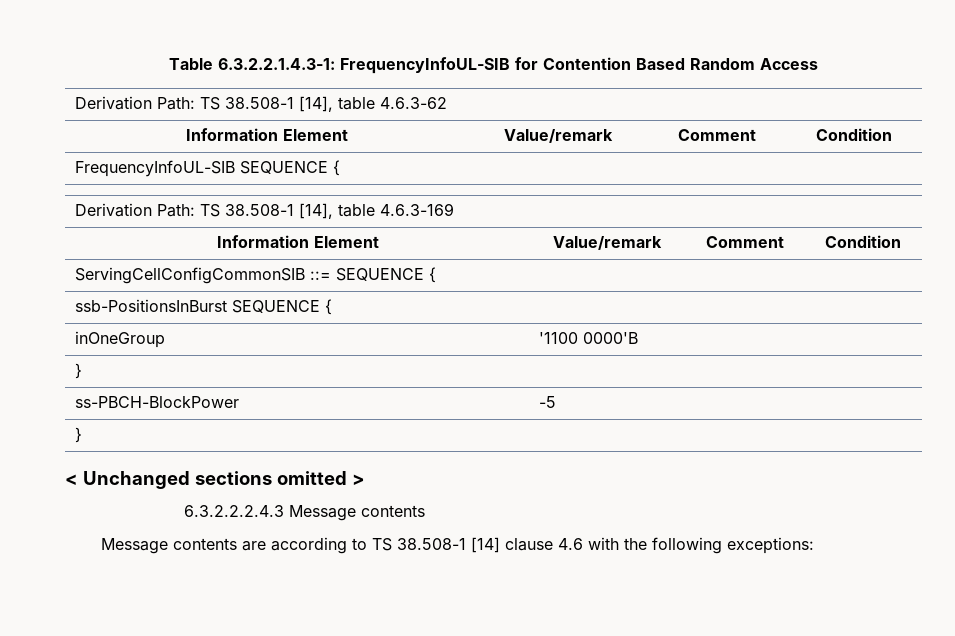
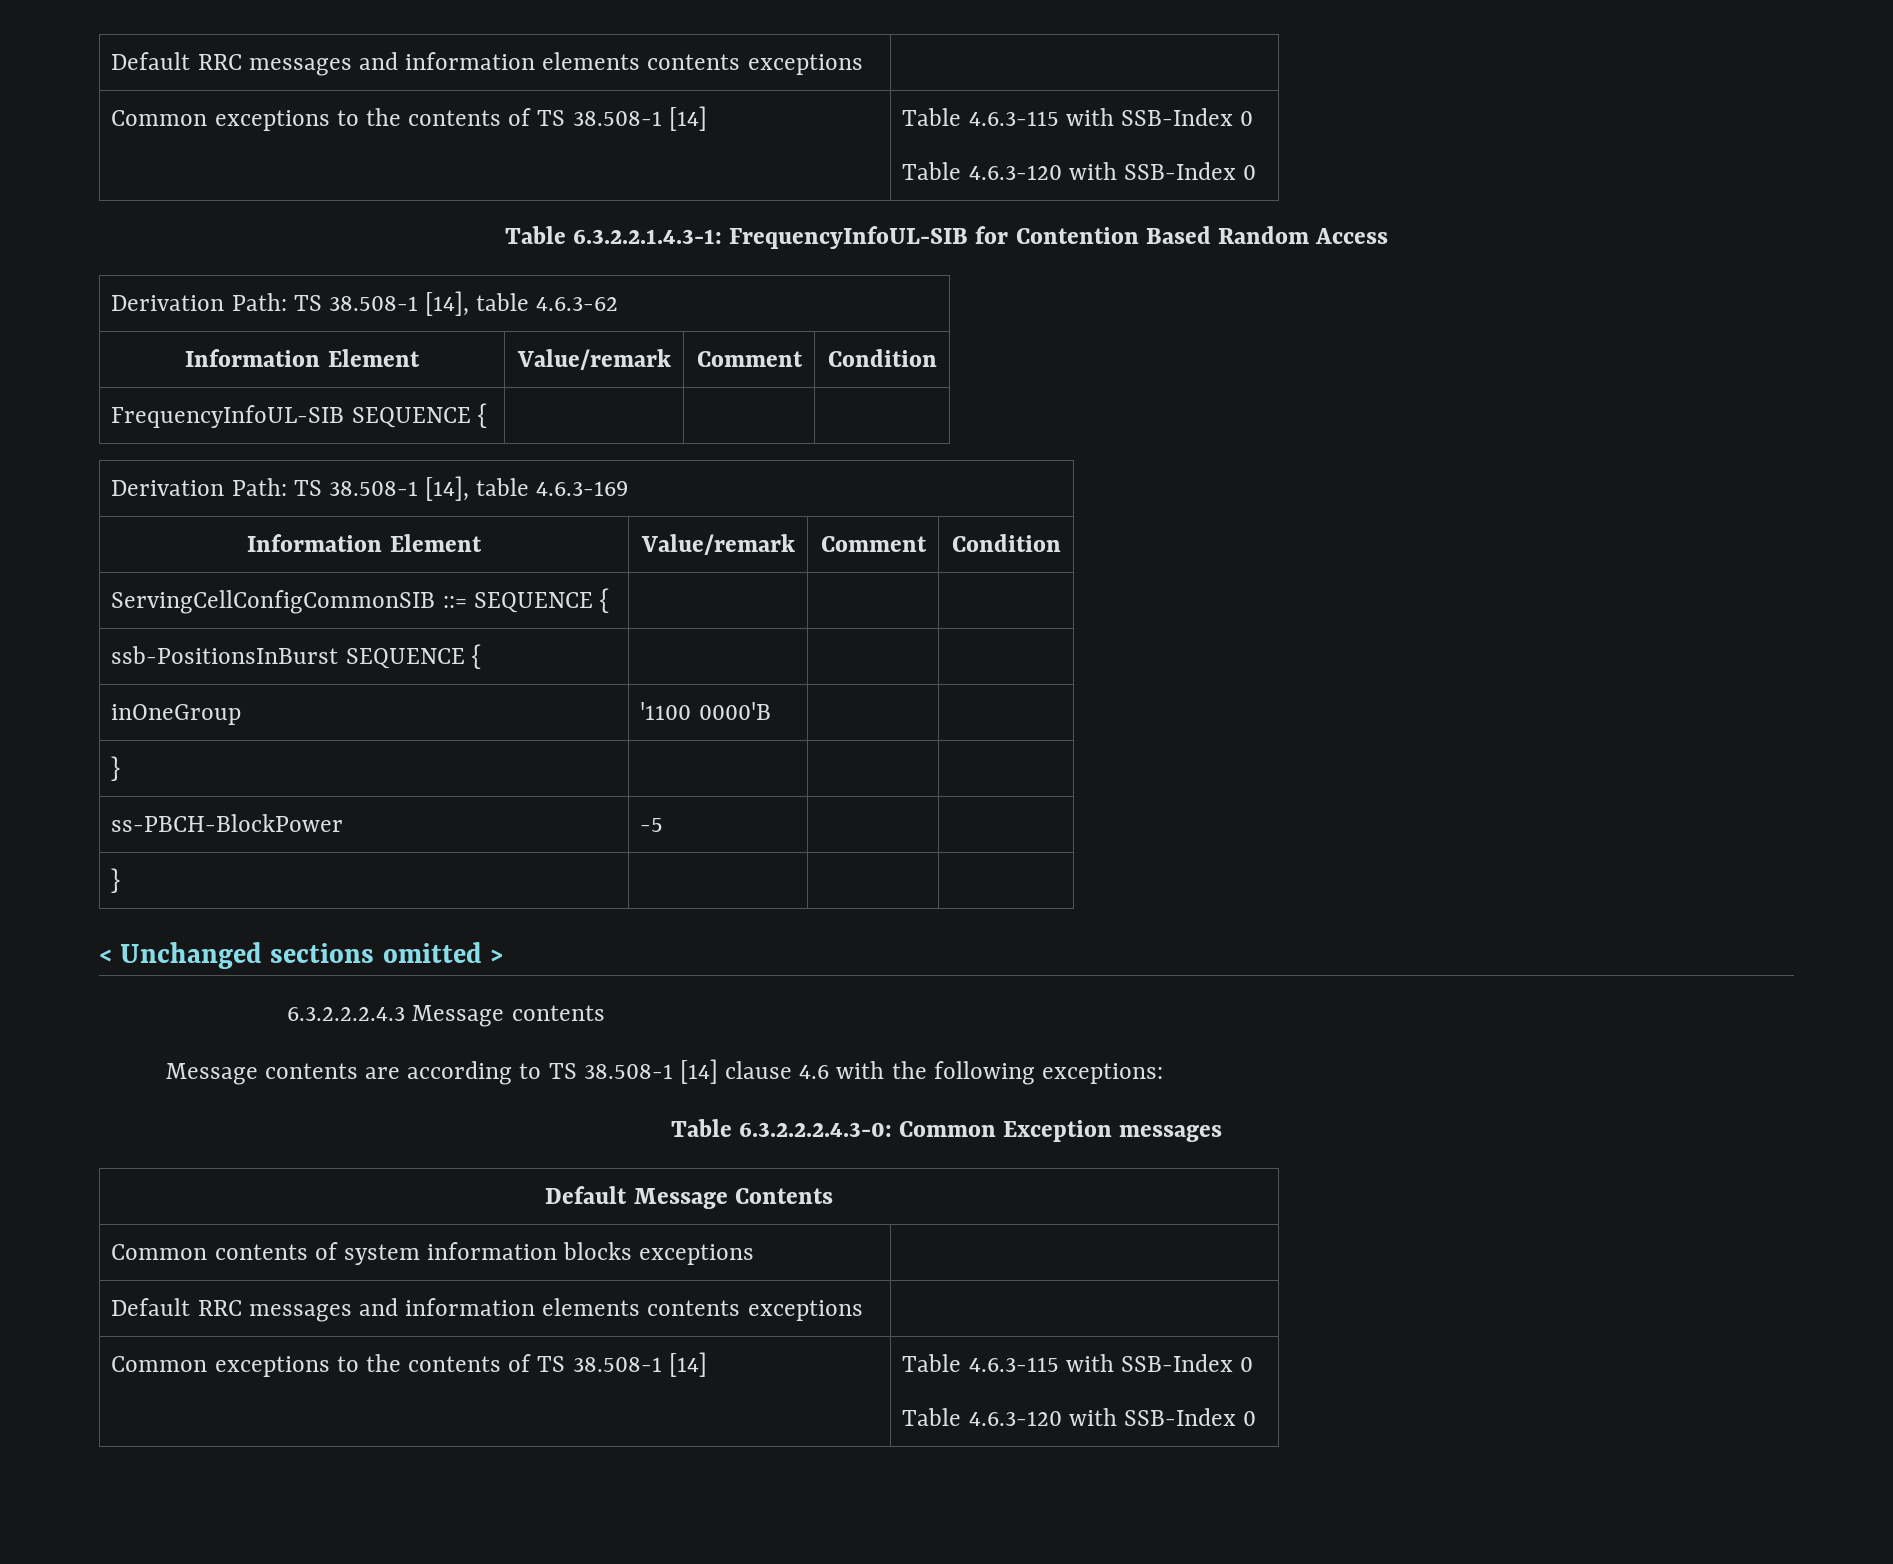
(169, 64) none -> [111,52,863,76] [111,106,707,131] [902,108,1254,126] [902,162,1257,180] Default RRC messages and information elements contents exceptions | // Common exceptions to the contents of TS 38.508-1 [14] | Table 4.6.3-115 with SSB-Index 0 // Table 4.6.3-120 with SSB-Index 0 //
(815, 545) none -> [670,1119,1223,1142] [545,1186,833,1209] [111,1242,755,1265] [111,1298,863,1322] [111,1352,707,1377] [902,1354,1254,1372] [902,1408,1257,1426] // Table 6.3.2.2.2.4.3-0: Common Exception messages // Default Message Contents // Common contents of system information blocks exceptions | // Default RRC messages and information elements contents exceptions | // Common exceptions to the contents of TS 38.508-1 [14] | Table 4.6.3-115 with SSB-Index 0 // Table 4.6.3-120 with SSB-Index 0

